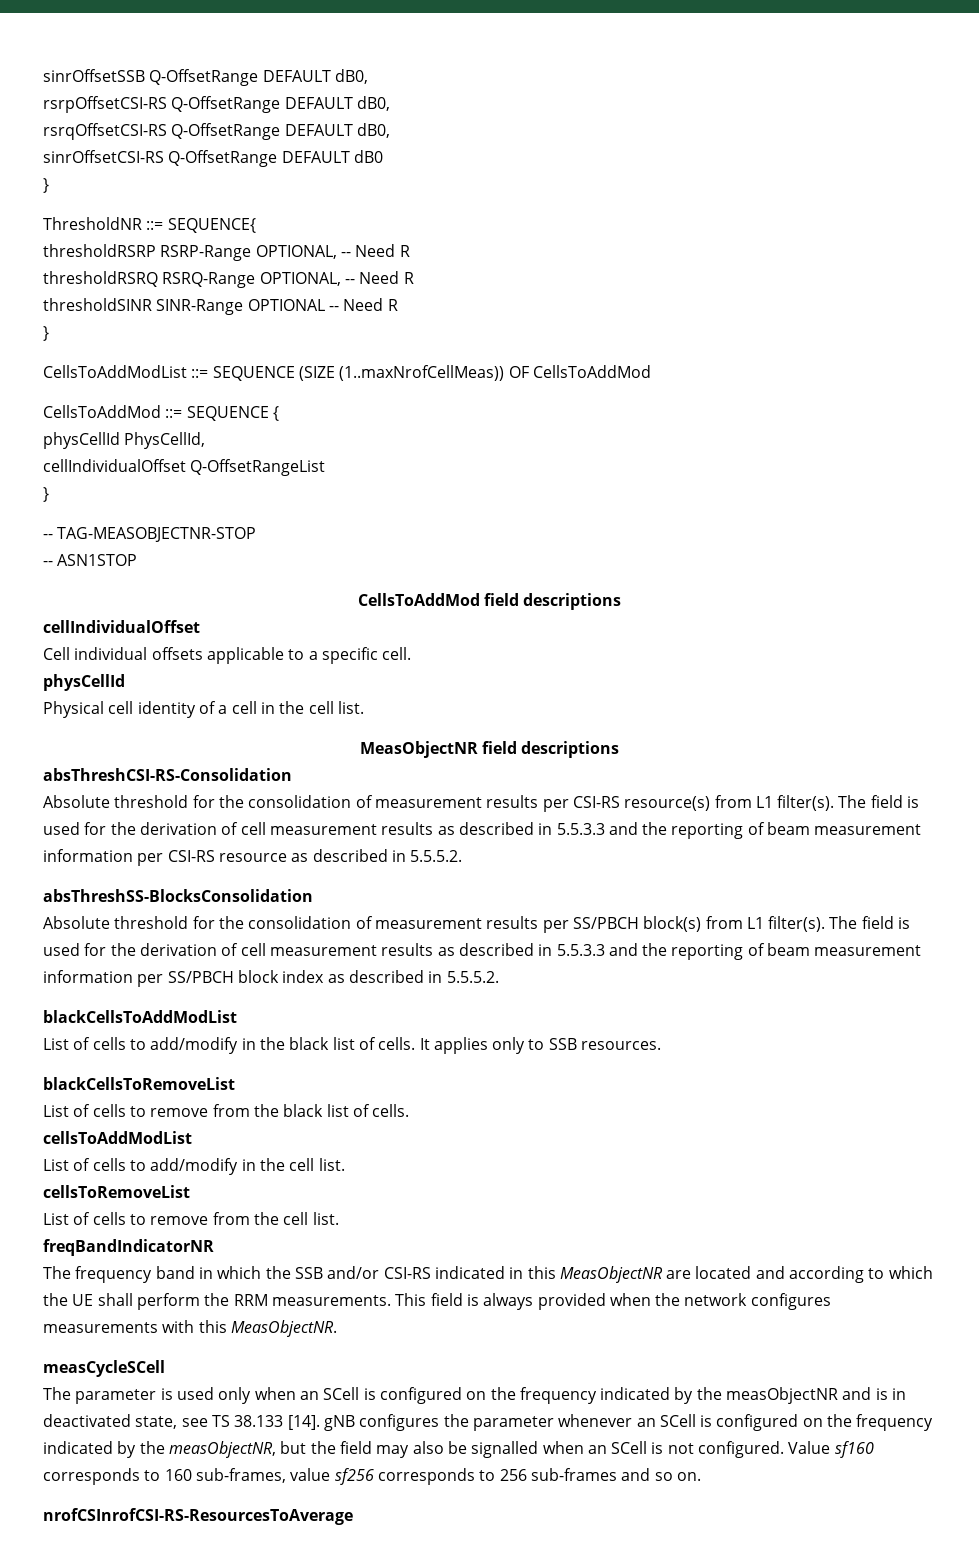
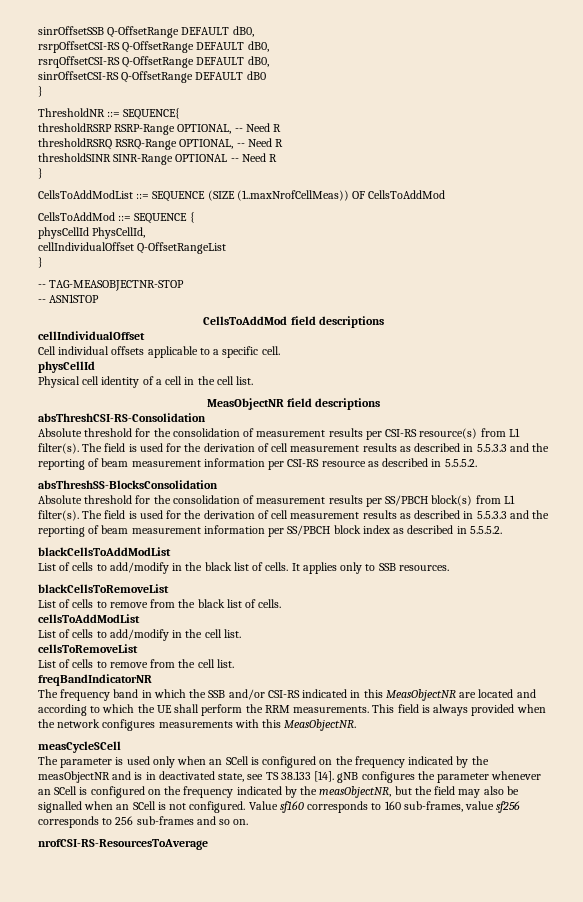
[43,1508,353,1525] nrofCSInrofCSI-RS-ResourcesToAverage -> [38,839,208,850] nrofCSI-RS-ResourcesToAverage

